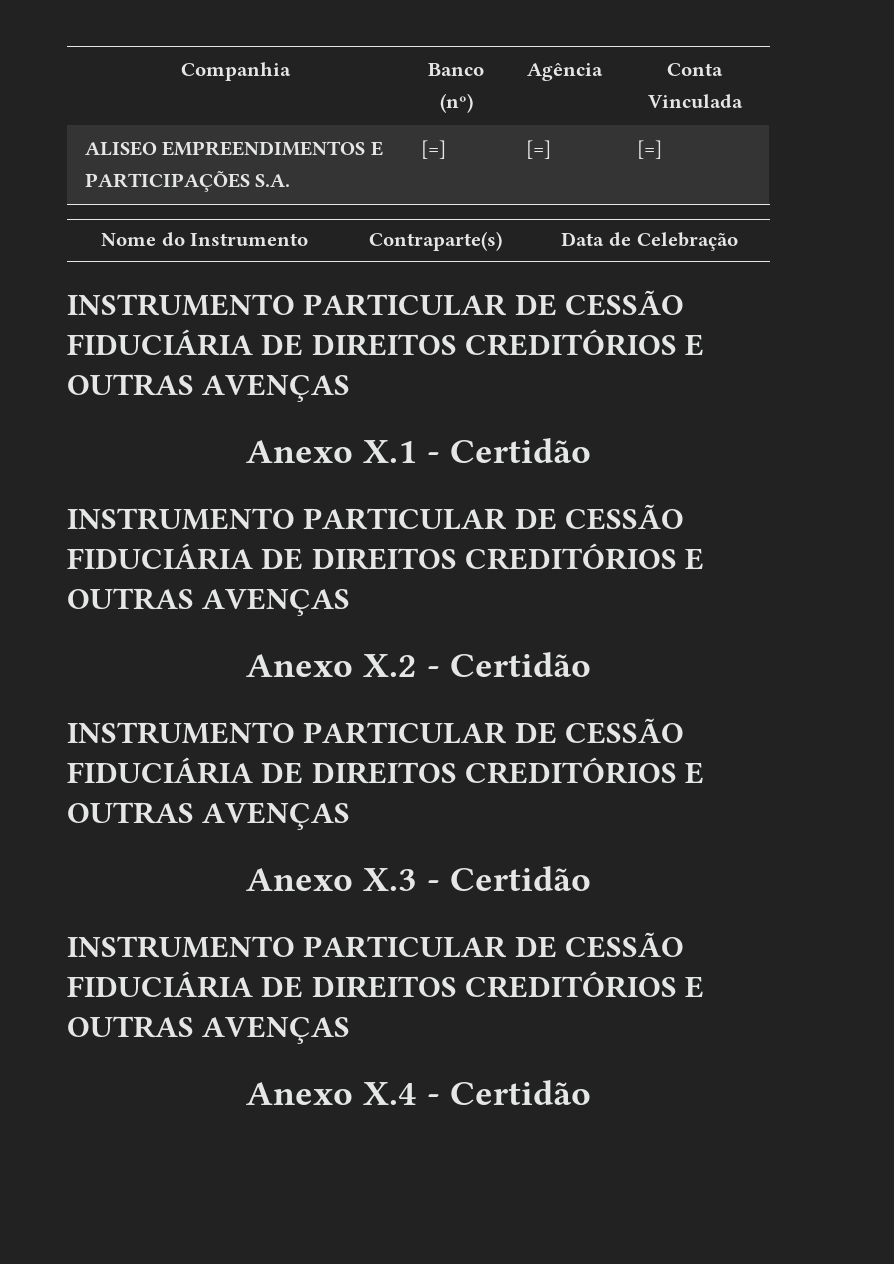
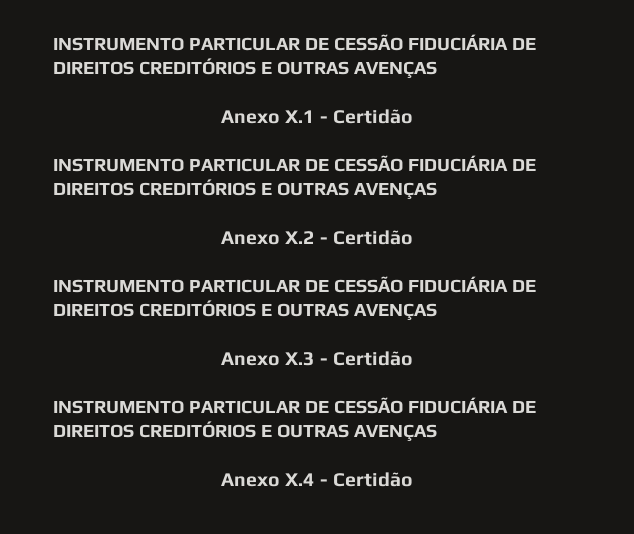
[181,62,291,81] [428,63,484,76] [439,93,473,113] [526,63,603,81] [667,63,723,76] [647,94,743,108] [84,141,383,156] [84,171,291,192] [420,140,446,159] [525,140,551,159] [636,140,662,159] [100,232,309,246] [369,231,502,251] [561,232,738,251] Companhia | Banco (nº) | Agência | Conta Vinculada // ALISEO EMPREENDIMENTOS E PARTICIPAÇÕES S.A. | [=] | [=] | [=] // Nome do Instrumento | Contraparte(s) | Data de Celebração // -> (53, 44) none

